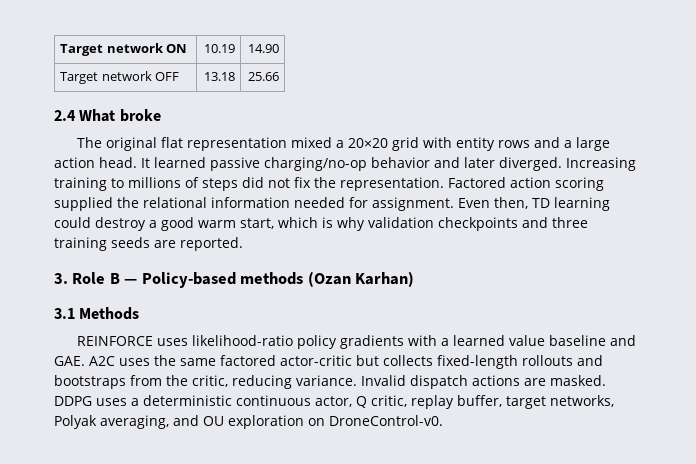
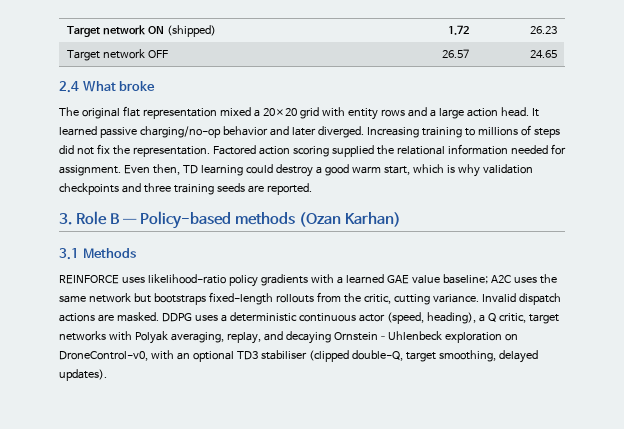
[203,44,235,53] [247,44,279,53] | 10.19 | 14.90 -> [167,25,217,37] [447,25,469,35] [529,26,557,34] (shipped) | 1.72 | 26.23
[203,72,235,81] [247,72,279,81] 13.18 | 25.66 -> [441,49,469,58] [529,50,557,58] 26.57 | 24.65
[509,335,637,346] [54,355,603,369] [54,375,126,389] value baseline and GAE. A2C uses the same factored actor-critic but collects fixed-length rollouts and bootstraps -> [386,274,557,284] [59,292,314,305] GAE value baseline; A2C uses the same network but bootstraps fixed-length rollouts
[232,375,292,389] reducing -> [393,294,430,305] cutting
[315,395,614,409] [54,415,443,429] actor, Q critic, replay buffer, target networks, Polyak averaging, and OU exploration on DroneControl-v0. -> [358,312,559,324] [59,331,518,344] [59,350,538,363] [59,369,107,381] actor (speed, heading), a Q critic, target networks with Polyak averaging, replay, and decaying Ornstein–Uhlenbeck exploration on DroneControl-v0, with an optional TD3 stabiliser (clipped double-Q, target smoothing, delayed updates).

